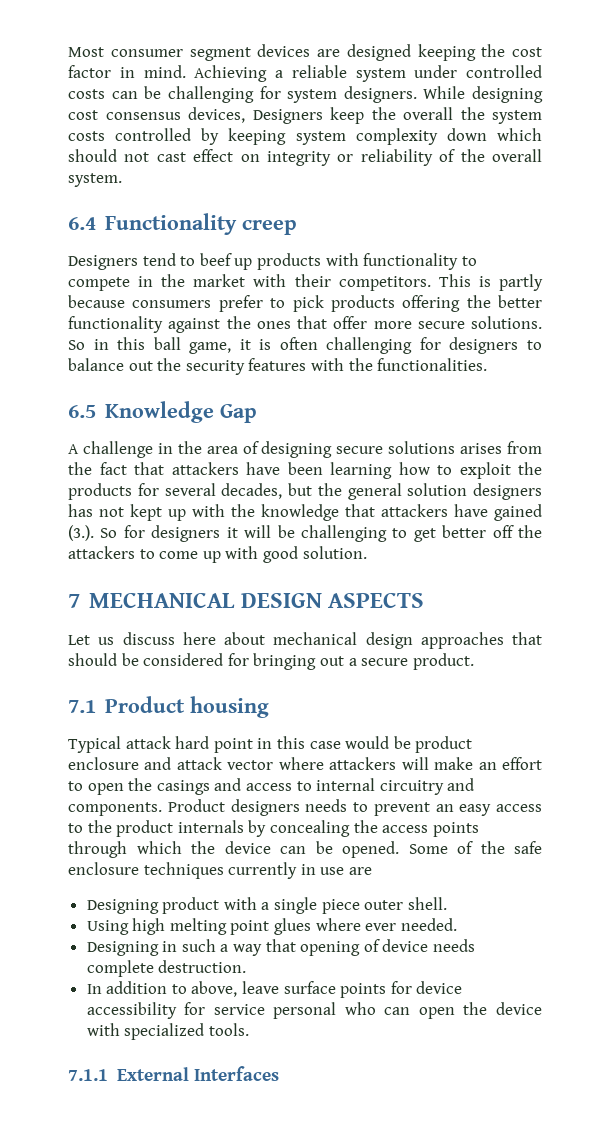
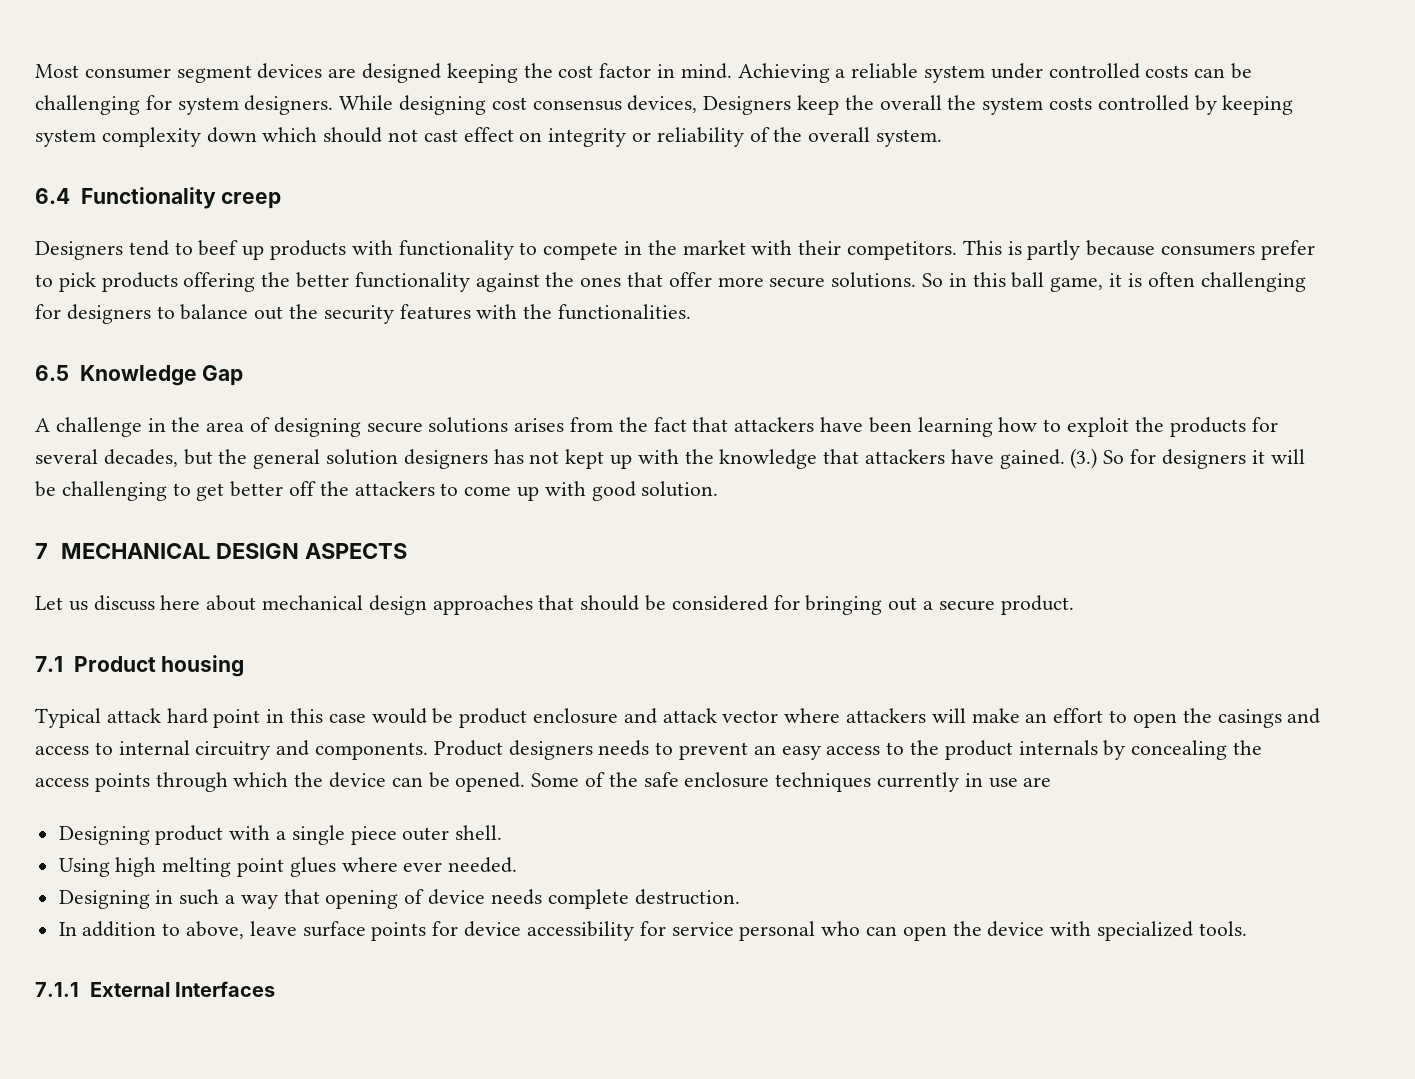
[494,504,542,521] [68,525,94,541] gained (3.). -> [999,448,1098,469] gained. (3.)

